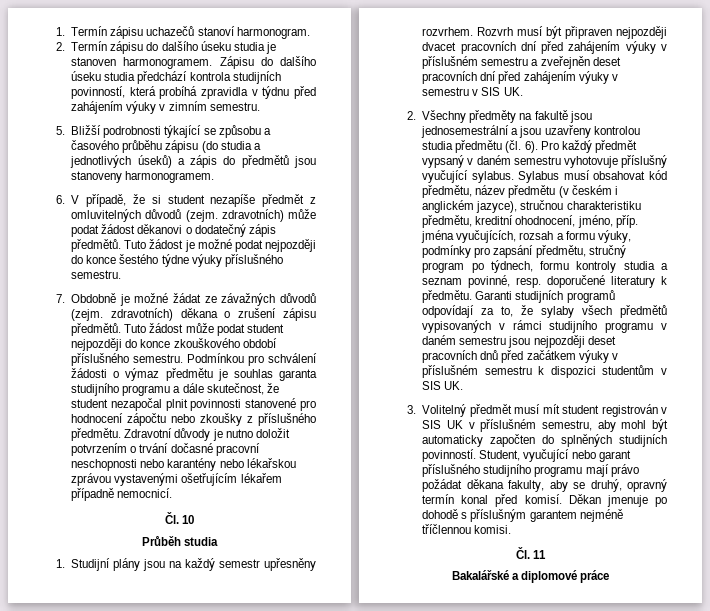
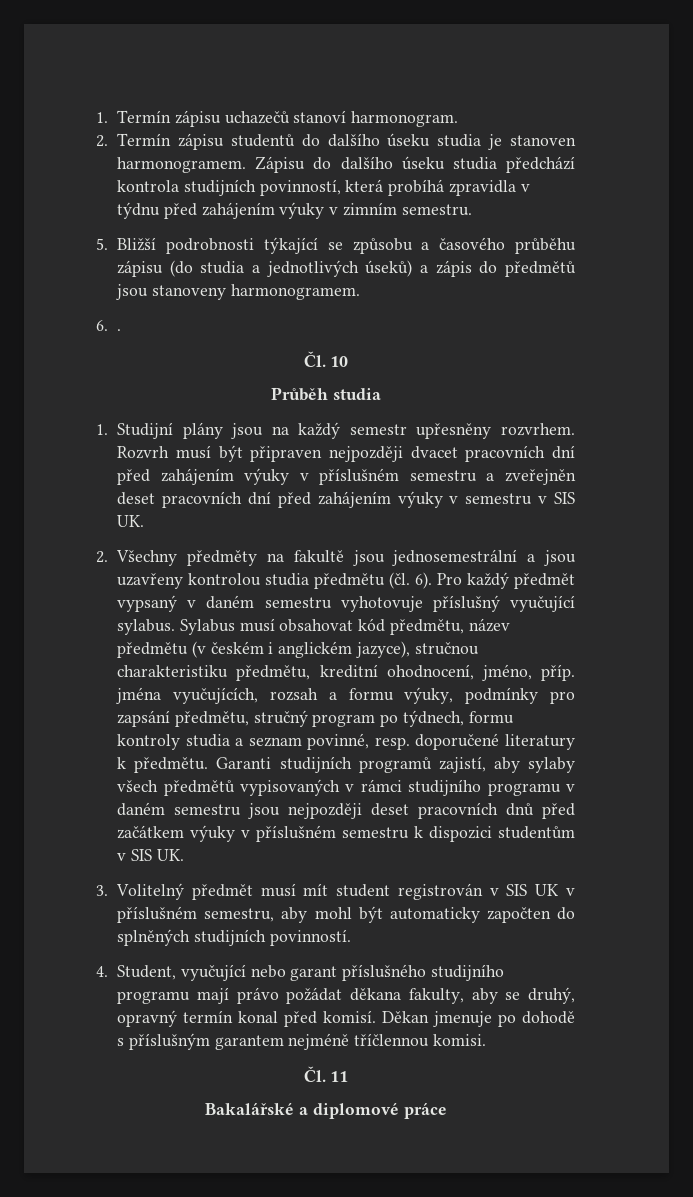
(144, 47) none -> [230,134,295,147] studentů
[71,194,316,207] [71,209,316,222] [71,224,276,237] [71,239,316,252] [71,254,283,267] [71,270,122,279] [56,293,316,306] [71,308,317,321] [71,323,284,336] [71,338,277,351] [71,353,317,366] [71,368,317,381] [71,383,279,396] [71,398,316,411] [71,413,316,426] [71,428,290,441] [71,443,260,456] [71,458,296,471] [71,473,282,486] [71,488,173,501] V případě, že si student nezapíše předmět z omluvitelných důvodů (zejm. zdravotních) může podat žádost děkanovi o dodatečný zápis předmětů. Tuto žádost je možné podat nejpozději do konce šestého týdne výuky příslušného semestru. // 7. Obdobně je možné žádat ze závažných důvodů (zejm. zdravotních) děkana o zrušení zápisu předmětů. Tuto žádost může podat student nejpozději do konce zkouškového období příslušného semestru. Podmínkou pro schválení žádosti o výmaz předmětu je souhlas garanta studijního programu a dále skutečnost, že student nezapočal plnit povinnosti stanovené pro hodnocení zápočtu nebo zkoušky z příslušného předmětu. Zdravotní důvody je nutno doložit potvrzením o trvání dočasné pracovní neschopnosti nebo karantény nebo lékařskou zprávou vystavenými ošetřujícím lékařem případně nemocnicí. -> [117,329,122,331] .
[422,305,534,318] odpovídají za to, že -> [438,756,520,773] zajistí, aby
(477, 455) none -> [96,966,109,977] // 4.

